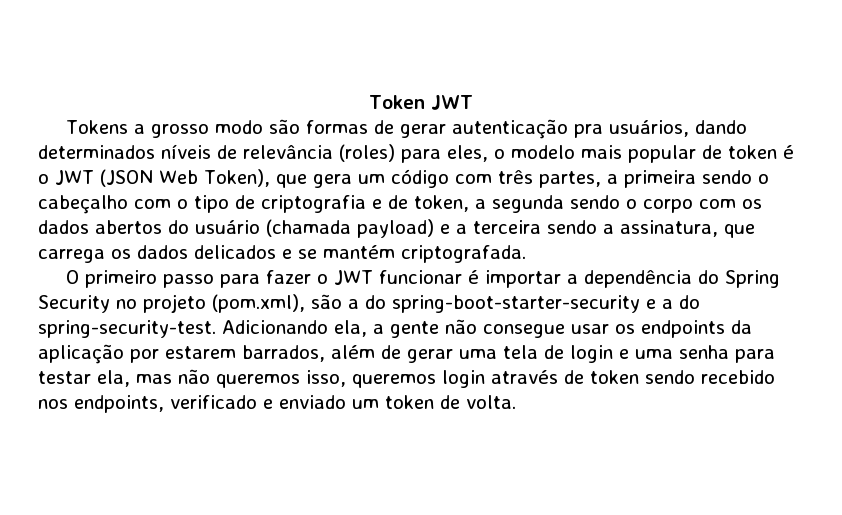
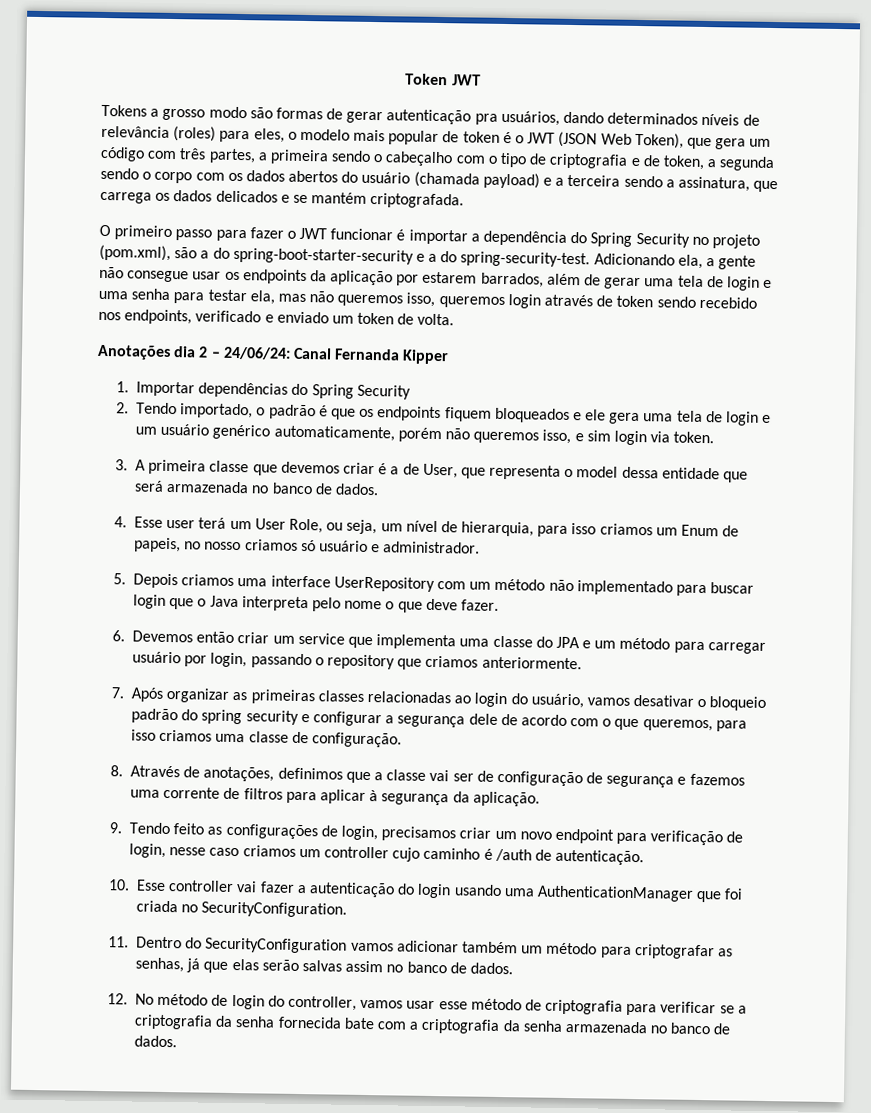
(516, 402) none -> [97,344,450,365] [116,381,411,400] [116,402,772,426] [135,423,715,446] [115,459,749,483] [134,480,380,496] [114,516,740,537] [134,537,481,554] [113,573,755,597] [133,594,499,613] [112,630,766,654] [132,651,582,670] [111,687,767,711] [131,708,747,732] [131,729,403,748] [110,765,745,788] [130,786,540,807] [109,822,744,846] [129,843,645,866] [108,879,744,903] [136,900,348,918] [108,936,733,960] [135,957,513,975] [107,993,747,1016] [134,1014,732,1035] [134,1035,178,1048] // Anotações dia 2 – 24/06/24: Canal Fernanda Kipper // 1. Importar dependências do Spring Security // 2. Tendo importado, o padrão é que os endpoints fiquem bloqueados e ele gera uma tela de login e um usuário genérico automaticamente, porém não queremos isso, e sim login via token. // 3. A primeira classe que devemos criar é a de User, que representa o model dessa entidade que será armazenada no banco de dados. // 4. Esse user terá um User Role, ou seja, um nível de hierarquia, para isso criamos um Enum de papeis, no nosso criamos só usuário e administrador. // 5. Depois criamos uma interface UserRepository com um método não implementado para buscar login que o Java interpreta pelo nome o que deve fazer. // 6. Devemos então criar um service que implementa uma classe do JPA e um método para carregar usuário por login, passando o repository que criamos anteriormente. // 7. Após organizar as primeiras classes relacionadas ao login do usuário, vamos desativar o bloqueio padrão do spring security e configurar a segurança dele de acordo com o que queremos, para isso criamos uma classe de configuração. // 8. Através de anotações, definimos que a classe vai ser de configuração de segurança e fazemos uma corrente de filtros para aplicar à segurança da aplicação. // 9. Tendo feito as configurações de login, precisamos criar um novo endpoint para verificação de login, nesse caso criamos um controller cujo caminho é /auth de autenticação. // 10. Esse controller vai fazer a autenticação do login usando uma AuthenticationManager que foi criada no SecurityConfiguration. // 11. Dentro do SecurityConfiguration vamos adicionar também um método para criptografar as senhas, já que elas serão salvas assim no banco de dados. // 12. No método de login do controller, vamos usar esse método de criptografia para verificar se a criptografia da senha fornecida bate com a criptografia da senha armazenada no banco de dados.

